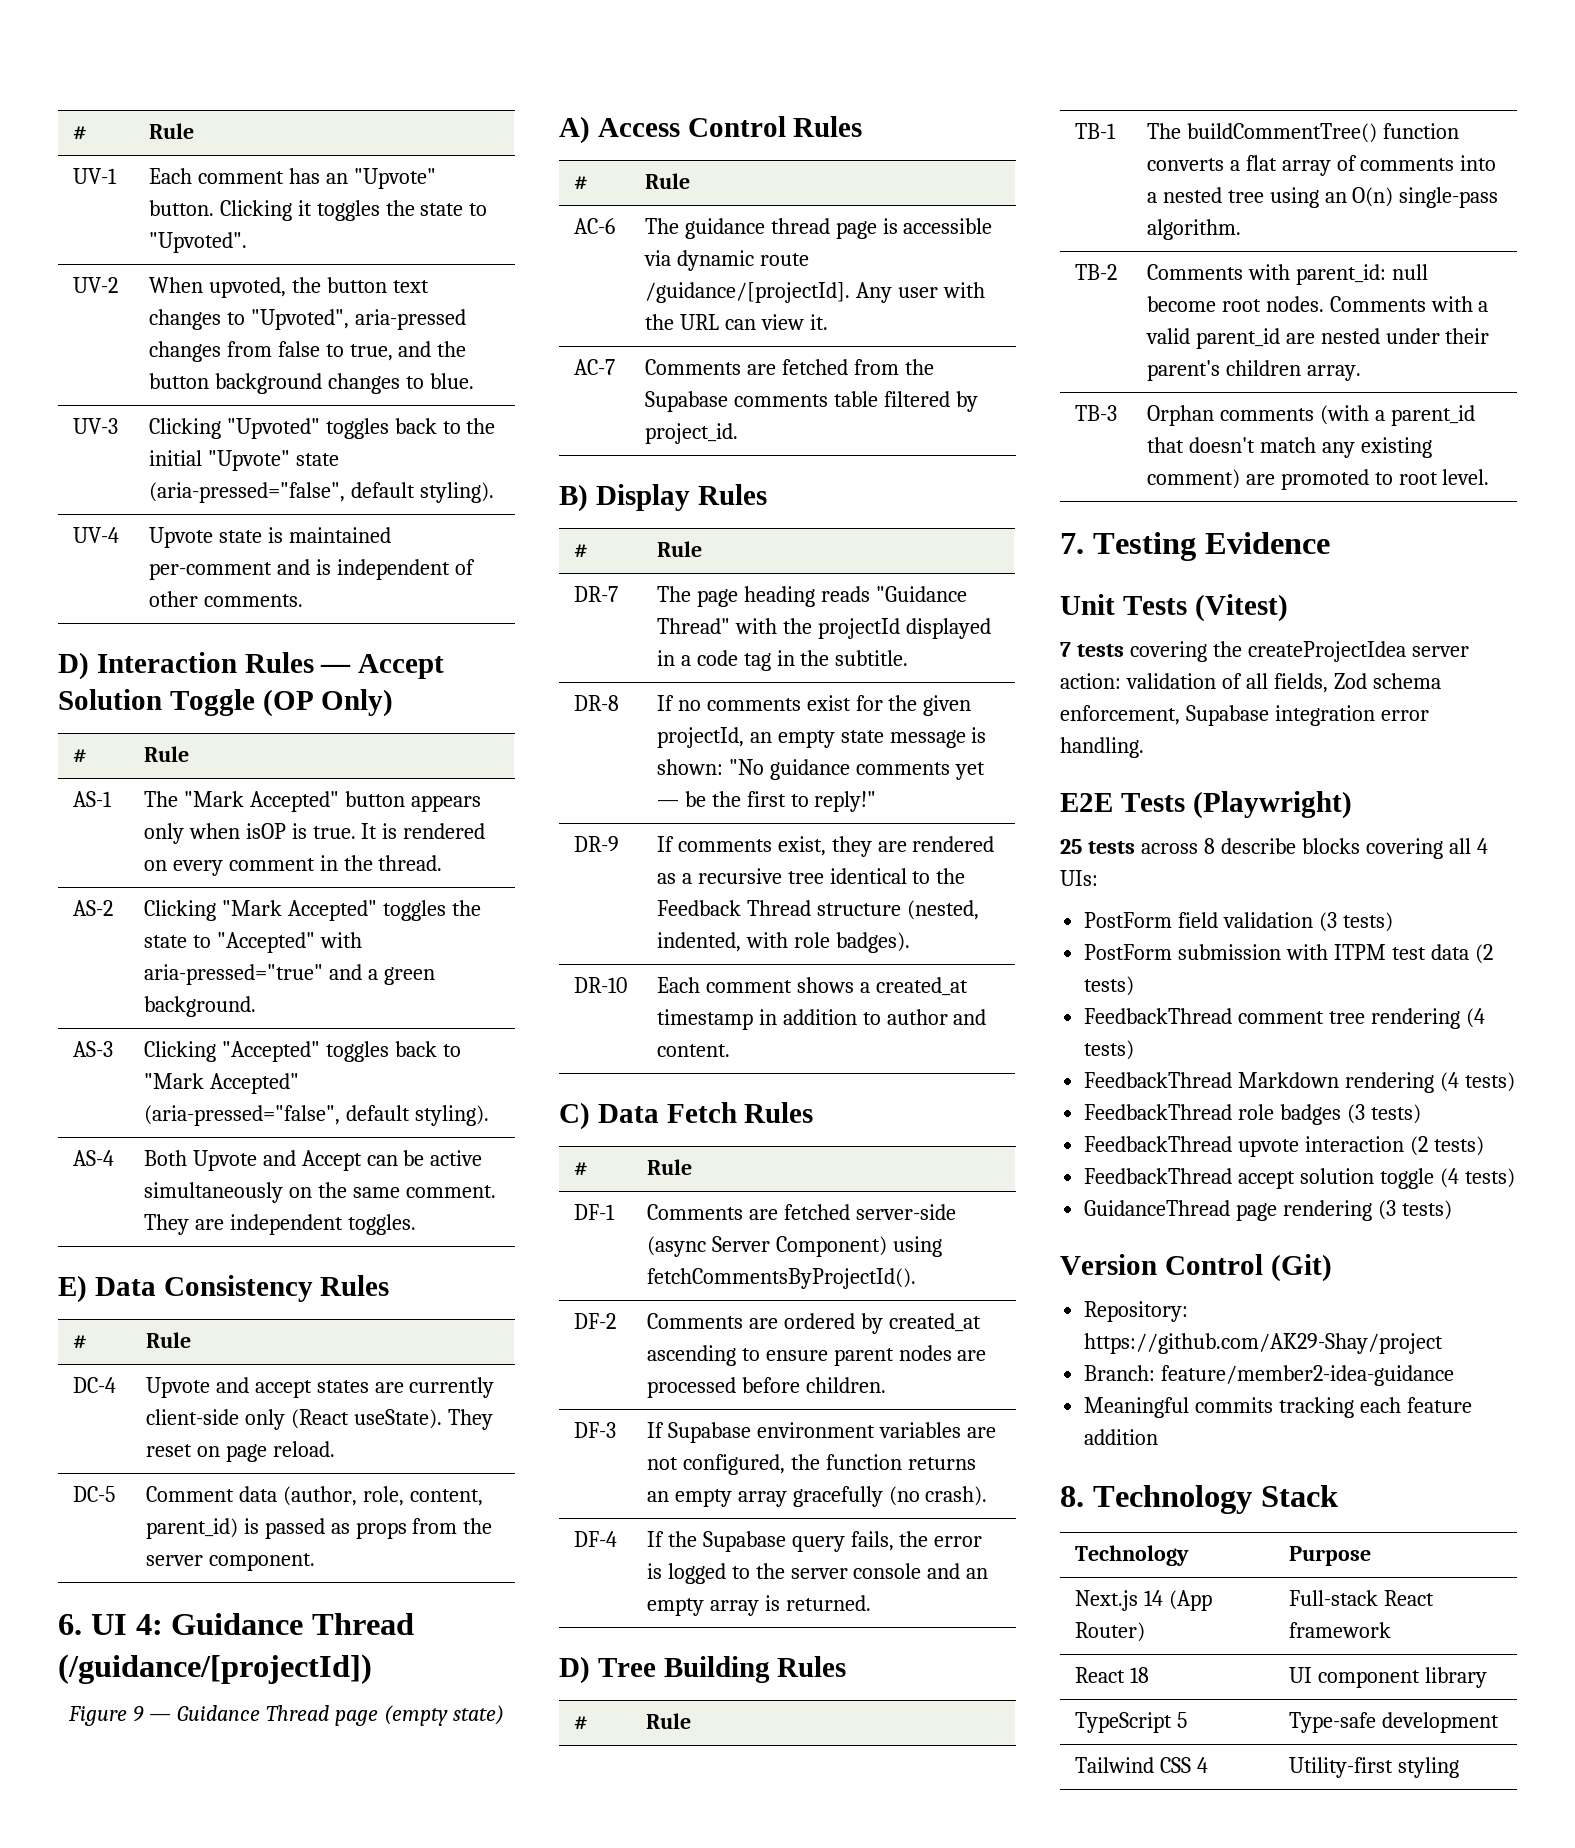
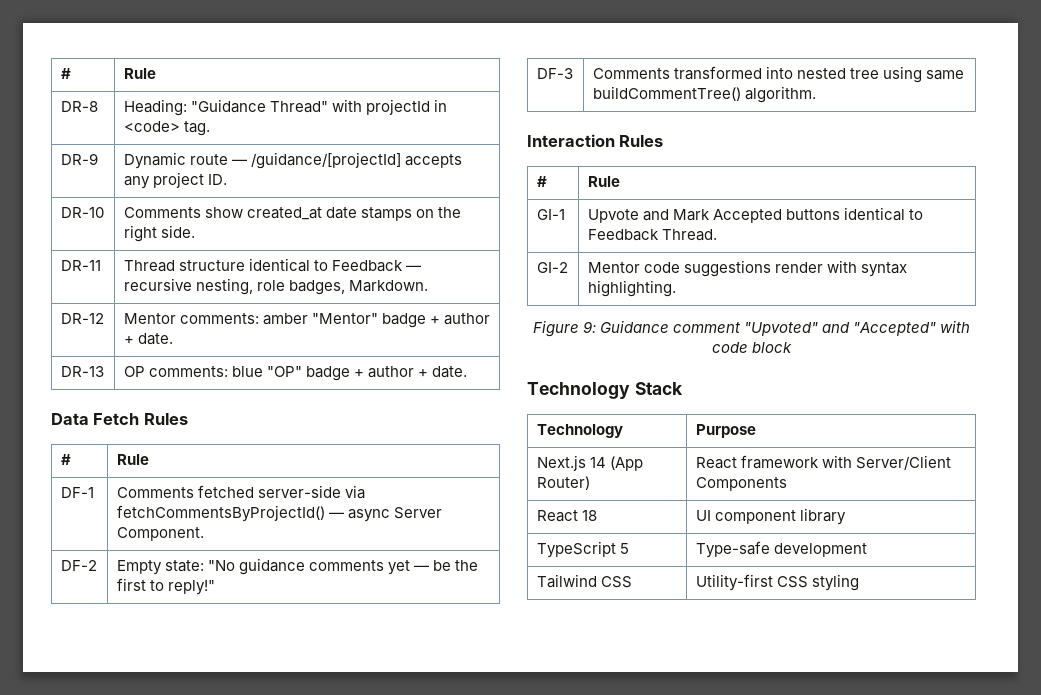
[72,126,87,140] [148,123,194,139] [72,168,117,184] [148,168,436,189] [148,200,488,221] [148,232,247,253] [72,277,118,293] [148,277,429,298] [148,309,466,330] [148,341,467,362] [148,373,474,394] [72,418,118,434] [148,418,496,439] [148,450,339,471] [148,482,494,503] [72,527,119,543] [148,527,391,548] [148,559,475,580] [148,591,303,607] [58,652,445,680] [58,689,394,717] [72,749,87,763] [143,746,189,762] [72,791,112,807] [143,791,481,812] [143,823,486,844] [143,855,443,876] [72,900,113,916] [143,900,481,921] [143,932,362,953] [143,964,435,985] [143,996,256,1017] [72,1041,113,1057] [143,1041,461,1062] [143,1073,299,1094] [143,1105,489,1126] [72,1150,114,1166] [143,1150,483,1171] [143,1182,496,1203] [143,1214,416,1235] [58,1275,390,1303] [72,1335,87,1349] [145,1332,191,1348] [72,1377,116,1393] [145,1377,495,1398] [145,1409,493,1430] [145,1441,335,1462] [72,1486,115,1502] [145,1486,483,1506] [145,1518,493,1539] [145,1553,315,1571] [58,1613,415,1635] [58,1654,372,1684] [68,1705,504,1726] [559,116,863,144] [573,176,588,190] [644,173,690,189] [573,218,615,234] [644,218,993,239] [643,250,809,271] [644,282,985,303] [644,314,828,330] [573,359,615,375] [644,359,934,375] [644,391,978,412] [644,423,738,444] [559,484,767,512] [573,544,588,558] [656,541,702,557] [573,586,618,602] [656,586,967,607] [656,618,991,639] [656,650,909,671] [573,695,619,711] [656,695,972,716] [656,727,987,748] [656,759,723,775] # | Rule // UV-1 | Each comment has an "Upvote" button. Clicking it toggles the state to "Upvoted". // UV-2 | When upvoted, the button text changes to "Upvoted", aria-pressed changes from false to true, and the button background changes to blue. // UV-3 | Clicking "Upvoted" toggles back to the initial "Upvote" state (aria-pressed="false", default styling). // UV-4 | Upvote state is maintained per-comment and is independent of other comments. // D) Interaction Rules — Accept Solution Toggle (OP Only) // # | Rule // AS-1 | The "Mark Accepted" button appears only when isOP is true. It is rendered on every comment in the thread. // AS-2 | Clicking "Mark Accepted" toggles the state to "Accepted" with aria-pressed="true" and a green background. // AS-3 | Clicking "Accepted" toggles back to "Mark Accepted" (aria-pressed="false", default styling). // AS-4 | Both Upvote and Accept can be active simultaneously on the same comment. They are independent toggles. // E) Data Consistency Rules // # | Rule // DC-4 | Upvote and accept states are currently client-side only (React useState). They reset on page reload. // DC-5 | Comment data (author, role, content, parent_id) is passed as props from the server component. // 6. UI 4: Guidance Thread (/guidance/[projectId]) // Figure 9 — Guidance Thread page (empty state) // A) Access Control Rules // # | Rule // AC-6 | The guidance thread page is accessible via dynamic route /guidance/[projectId]. Any user with the URL can view it. // AC-7 | Comments are fetched from the Supabase comments table filtered by project_id. // B) Display Rules // # | Rule // DR-7 | The page heading reads "Guidance Thread" with the projectId displayed in a code tag in the subtitle. // DR-8 | If no comments exist for the given projectId, an empty state message is shown: -> [60,68,71,79] [123,68,156,79] [60,101,98,112] [123,99,447,116] [123,121,210,136] [60,153,98,165] [123,152,462,169] [123,172,227,189] [60,207,104,218] [123,207,461,221] [123,225,195,242] [60,260,101,271] [123,258,421,272] [123,278,428,295] [60,313,104,324] [123,313,490,328] [123,333,173,345] [60,366,104,377] [123,366,467,381] [51,413,188,425] [60,454,71,465] [116,454,149,465] [60,487,94,498] [116,485,365,499] [116,505,442,522] [116,527,204,541] [60,560,97,571] [116,560,204,575] # | Rule // DR-8 | Heading: "Guidance Thread" with projectId in <code> tag. // DR-9 | Dynamic route — /guidance/[projectId] accepts any project ID. // DR-10 | Comments show created_at date stamps on the right side. // DR-11 | Thread structure identical to Feedback — recursive nesting, role badges, Markdown. // DR-12 | Mentor comments: amber "Mentor" badge + author + date. // DR-13 | OP comments: blue "OP" badge + author + date. // Data Fetch Rules // # | Rule // DF-1 | Comments fetched server-side via fetchCommentsByProjectId() — async Server Component. // DF-2 | Empty state:
[573,836,619,852] [656,836,995,857] [656,868,966,884] [656,900,979,920] [656,932,910,953] [573,977,627,993] [656,977,968,996] [656,1009,987,1030] [656,1044,730,1057] [559,1102,814,1130] [573,1162,588,1176] [646,1159,692,1175] [573,1204,615,1220] [646,1204,956,1220] [646,1236,942,1257] [646,1268,916,1289] [573,1313,616,1329] [646,1313,981,1334] [646,1345,987,1366] [646,1377,886,1398] [573,1422,616,1438] [646,1422,996,1443] [646,1454,976,1475] [646,1486,988,1507] [573,1531,617,1547] [646,1531,983,1552] [646,1563,989,1584] [646,1595,871,1616] [559,1656,847,1684] [573,1716,588,1730] [645,1713,691,1729] [1074,123,1116,139] [1146,123,1459,143] [1146,155,1497,176] [1146,187,1499,208] [1146,219,1241,240] [1074,264,1117,280] [1146,264,1428,285] [1146,296,1489,312] [1145,328,1490,349] [1146,360,1361,381] [1074,405,1117,421] [1146,405,1475,426] [1146,437,1432,458] [1146,469,1490,490] [1060,532,1330,561] [1060,594,1288,622] [1060,641,1469,662] [1060,673,1441,693] [1060,705,1429,726] [1060,737,1144,758] [1060,791,1352,819] [1060,838,1488,859] [1060,870,1098,886] [1084,912,1393,932] [1084,944,1493,964] [1084,976,1135,996] [1084,1008,1485,1029] [1084,1040,1135,1060] [1084,1072,1515,1093] [1084,1104,1421,1125] [1084,1136,1484,1157] [1084,1168,1515,1189] [1084,1200,1452,1221] [1060,1254,1332,1282] [1084,1301,1189,1322] [1084,1333,1444,1354] [1084,1365,1455,1386] [1084,1397,1472,1418] [1084,1429,1159,1445] [1060,1486,1084,1507] DR-9 | If comments exist, they are rendered as a recursive tree identical to the Feedback Thread structure (nested, indented, with role badges). // DR-10 | Each comment shows a created_at timestamp in addition to author and content. // C) Data Fetch Rules // # | Rule // DF-1 | Comments are fetched server-side (async Server Component) using fetchCommentsByProjectId(). // DF-2 | Comments are ordered by created_at ascending to ensure parent nodes are processed before children. // DF-3 | If Supabase environment variables are not configured, the function returns an empty array gracefully (no crash). // DF-4 | If the Supabase query fails, the error is logged to the server console and an empty array is returned. // D) Tree Building Rules // # | Rule // TB-1 | The buildCommentTree() function converts a flat array of comments into a nested tree using an O(n) single-pass algorithm. // TB-2 | Comments with parent_id: null become root nodes. Comments with a valid parent_id are nested under their parent's children array. // TB-3 | Orphan comments (with a parent_id that doesn't match any existing comment) are promoted to root level. // 7. Testing Evidence // Unit Tests (Vitest) // 7 tests covering the createProjectIdea server action: validation of all fields, Zod schema enforcement, Supabase integration error handling. // E2E Tests (Playwright) // 25 tests across 8 describe blocks covering all 4 UIs: // PostForm field validation (3 tests) // PostForm submission with ITPM test data (2 tests) // FeedbackThread comment tree rendering (4 tests) // FeedbackThread Markdown rendering (4 tests) // FeedbackThread role badges (3 tests) // FeedbackThread upvote interaction (2 tests) // FeedbackThread accept solution toggle (4 tests) // GuidanceThread page rendering (3 tests) // Version Control (Git) // Repository: https://github.com/AK29-Shay/project // Branch: feature/member2-idea-guidance // Meaningful commits tracking each feature addition // 8. -> [536,68,573,79] [592,66,964,83] [592,86,816,103] [527,134,664,147] [536,176,547,187] [587,176,620,187] [536,209,565,220] [587,207,923,223] [587,229,717,241] [536,262,568,273] [587,260,907,277] [587,280,676,297] [532,320,971,337] [711,342,793,353] DF-3 | Comments transformed into nested tree using same buildCommentTree() algorithm. // Interaction Rules // # | Rule // GI-1 | Upvote and Mark Accepted buttons identical to Feedback Thread. // GI-2 | Mentor code suggestions render with syntax highlighting. // Figure 9: Guidance comment "Upvoted" and "Accepted" with code block //
[1288,1590,1378,1606] Full-stack -> (590, 483) none
(1391, 1630) none -> [821,455,951,470] [695,477,787,491] with Server/Client Components
[1196,1757,1208,1773] 4 -> (632, 582) none
(1393, 1767) none -> [776,576,808,588] CSS

